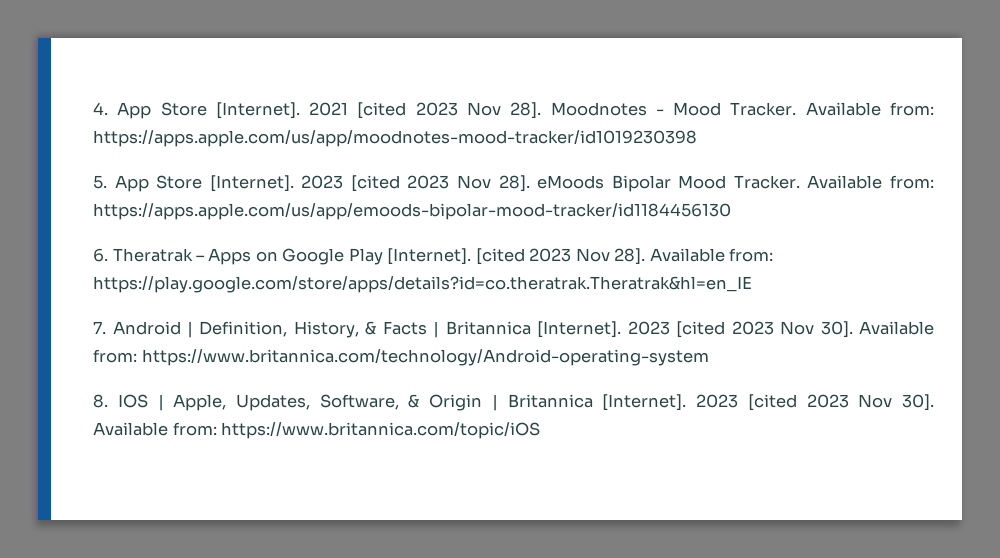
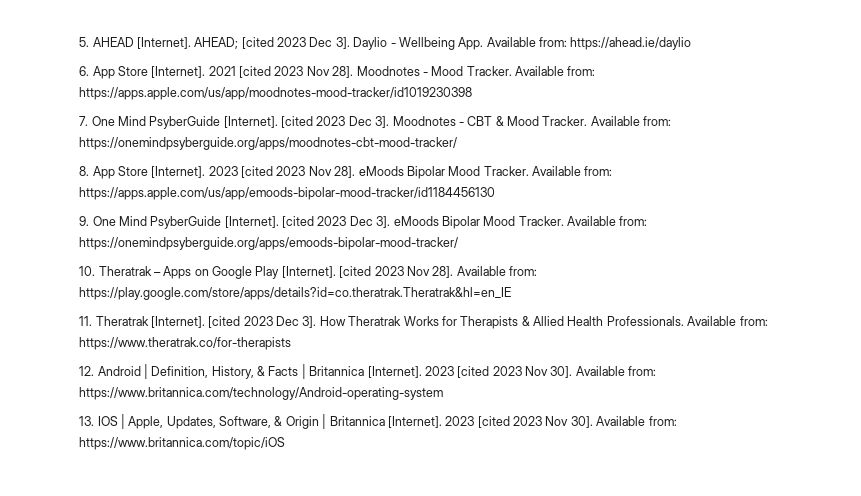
[93,102,109,115] 4. -> [79,37,692,50] [79,66,90,76] 5. AHEAD [Internet]. AHEAD; [cited 2023 Dec 3]. Daylio - Wellbeing App. Available from: https://ahead.ie/daylio // 6.
[93,175,108,189] 5. -> [79,116,672,129] [79,137,458,150] [79,166,90,176] 7. One Mind PsyberGuide [Internet]. [cited 2023 Dec 3]. Moodnotes - CBT & Mood Tracker. Available from: https://onemindpsyberguide.org/apps/moodnotes-cbt-mood-tracker/ // 8.
[93,248,109,262] 6. -> [79,216,648,229] [79,237,459,250] [79,266,96,276] 9. One Mind PsyberGuide [Internet]. [cited 2023 Dec 3]. eMoods Bipolar Mood Tracker. Available from: https://onemindpsyberguide.org/apps/emoods-bipolar-mood-tracker/ // 10.
[93,321,107,334] 7. -> [79,316,768,329] [79,337,292,350] [79,366,95,376] 11. Theratrak [Internet]. [cited 2023 Dec 3]. How Theratrak Works for Therapists & Allied Health Professionals. Available from: https://www.theratrak.co/for-therapists // 12.
[93,394,109,408] 8. -> [79,416,95,426] 13.

